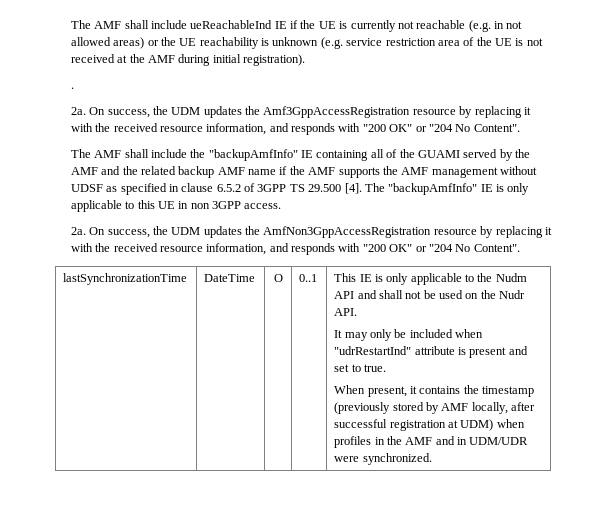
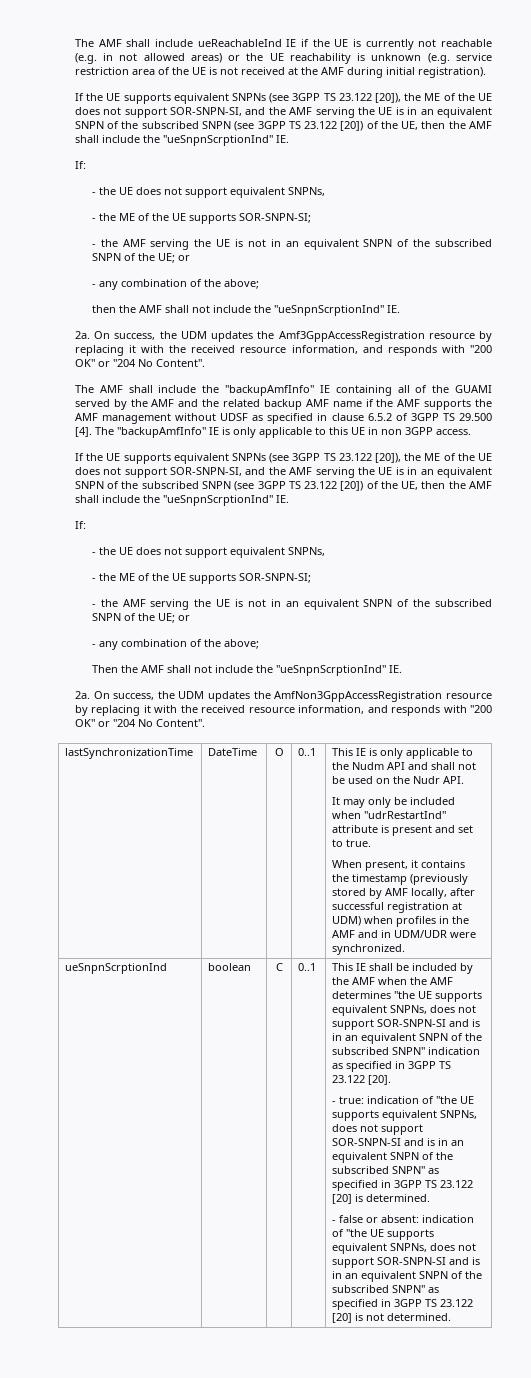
[70,87,74,89] . -> [74,93,493,104] [74,107,492,118] [74,121,493,131] [74,135,289,146] [74,161,86,169] [91,187,325,198] [91,213,311,224] [91,239,492,250] [91,253,190,263] [91,279,259,290] [91,305,400,316] If the UE supports equivalent SNPNs (see 3GPP TS 23.122 [20]), the ME of the UE does not support SOR-SNPN-SI, and the AMF serving the UE is in an equivalent SNPN of the subscribed SNPN (see 3GPP TS 23.122 [20]) of the UE, then the AMF shall include the "ueSnpnScrptionInd" IE. // If: // - the UE does not support equivalent SNPNs, // - the ME of the UE supports SOR-SNPN-SI; // - the AMF serving the UE is not in an equivalent SNPN of the subscribed SNPN of the UE; or // - any combination of the above; // then the AMF shall not include the "ueSnpnScrptionInd" IE.
(282, 206) none -> [74,453,493,464] [74,467,492,478] [74,481,493,491] [74,495,289,506] [74,521,86,529] [91,547,325,558] [91,573,311,584] [91,599,492,610] [91,613,190,623] [91,639,259,650] [91,665,402,676] // If the UE supports equivalent SNPNs (see 3GPP TS 23.122 [20]), the ME of the UE does not support SOR-SNPN-SI, and the AMF serving the UE is in an equivalent SNPN of the subscribed SNPN (see 3GPP TS 23.122 [20]) of the UE, then the AMF shall include the "ueSnpnScrptionInd" IE. // If: // - the UE does not support equivalent SNPNs, // - the ME of the UE supports SOR-SNPN-SI; // - the AMF serving the UE is not in an equivalent SNPN of the subscribed SNPN of the UE; or // - any combination of the above; // Then the AMF shall not include the "ueSnpnScrptionInd" IE.
(432, 459) none -> [65,963,168,974] [208,963,252,971] [275,963,283,971] [298,963,317,971] [332,963,474,974] [332,977,454,985] [332,991,483,1002] [332,1005,477,1016] [332,1019,481,1030] [332,1033,483,1044] [332,1047,481,1055] [332,1061,452,1072] [332,1075,392,1085] [332,1096,475,1104] [332,1110,478,1121] [332,1124,424,1135] [332,1138,465,1146] [332,1152,454,1163] [332,1166,440,1174] [332,1180,474,1191] [332,1194,431,1204] [332,1215,475,1223] [332,1229,435,1240] [332,1243,477,1254] [332,1257,481,1268] [332,1271,483,1282] [332,1285,440,1293] [332,1299,474,1310] [332,1313,452,1323] // ueSnpnScrptionInd | boolean | C | 0..1 | This IE shall be included by the AMF when the AMF determines "the UE supports equivalent SNPNs, does not support SOR-SNPN-SI and is in an equivalent SNPN of the subscribed SNPN" indication as specified in 3GPP TS 23.122 [20]. // - true: indication of "the UE supports equivalent SNPNs, does not support SOR-SNPN-SI and is in an equivalent SNPN of the subscribed SNPN" as specified in 3GPP TS 23.122 [20] is determined. // - false or absent: indication of "the UE supports equivalent SNPNs, does not support SOR-SNPN-SI and is in an equivalent SNPN of the subscribed SNPN" as specified in 3GPP TS 23.122 [20] is not determined.

